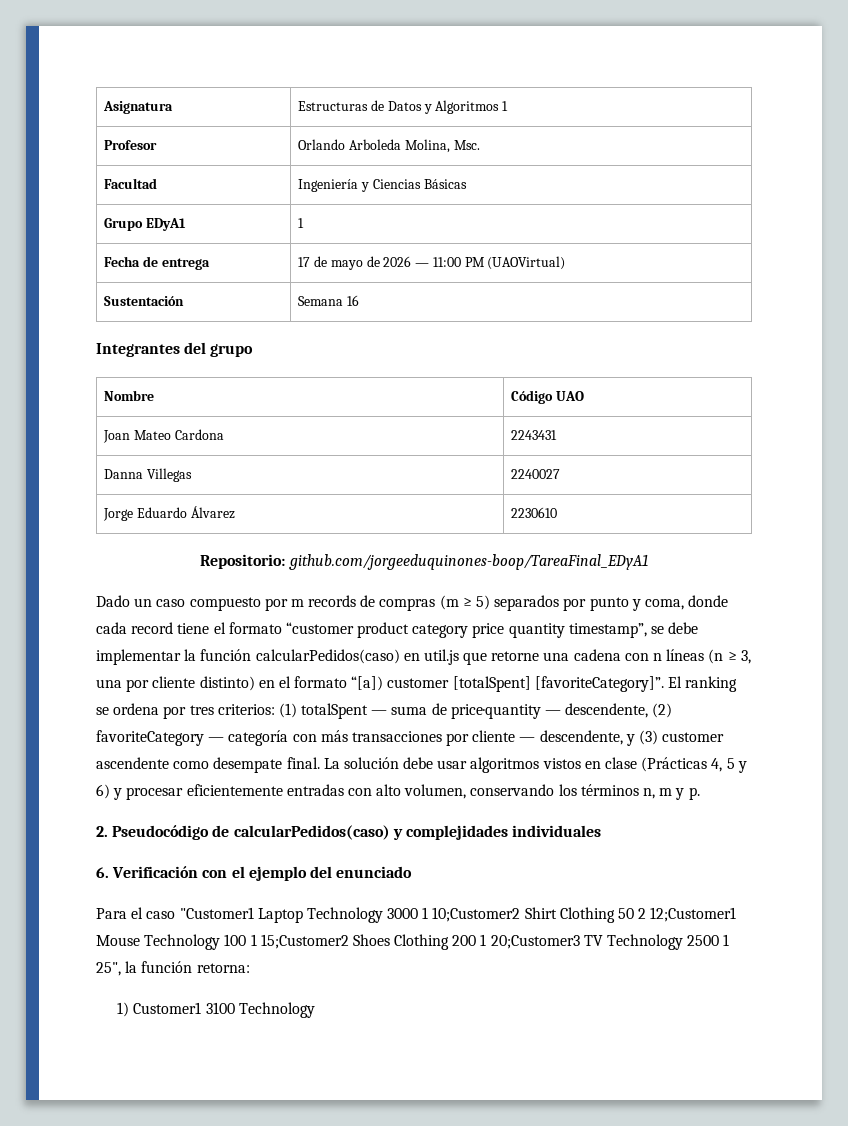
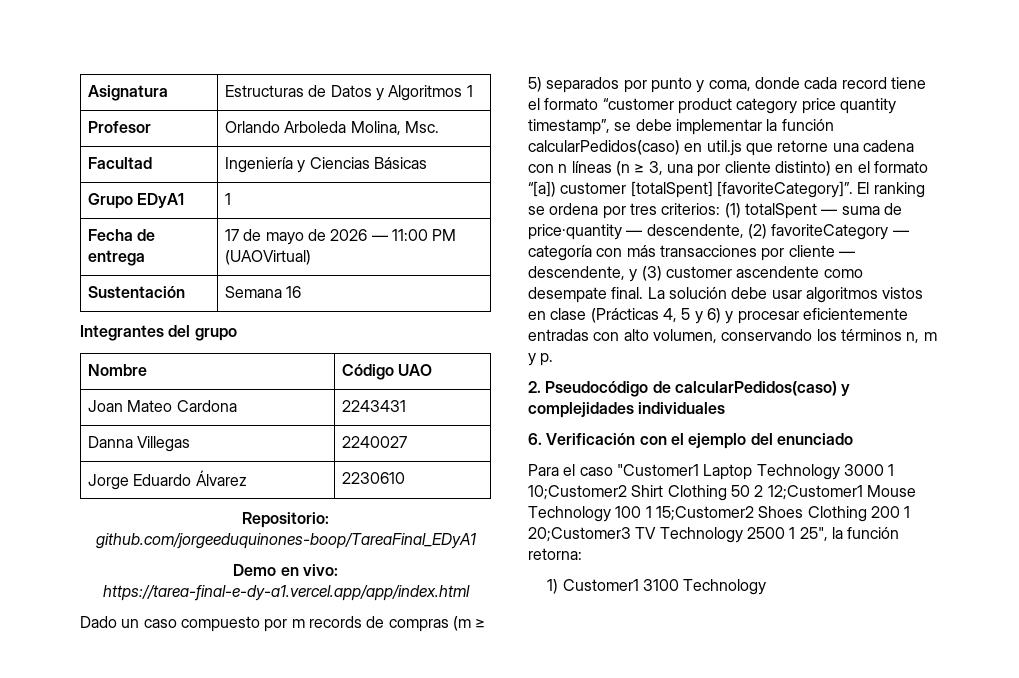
(648, 562) none -> [233,564,338,576] [102,585,470,601] // Demo en vivo: https://tarea-final-e-dy-a1.vercel.app/app/index.html

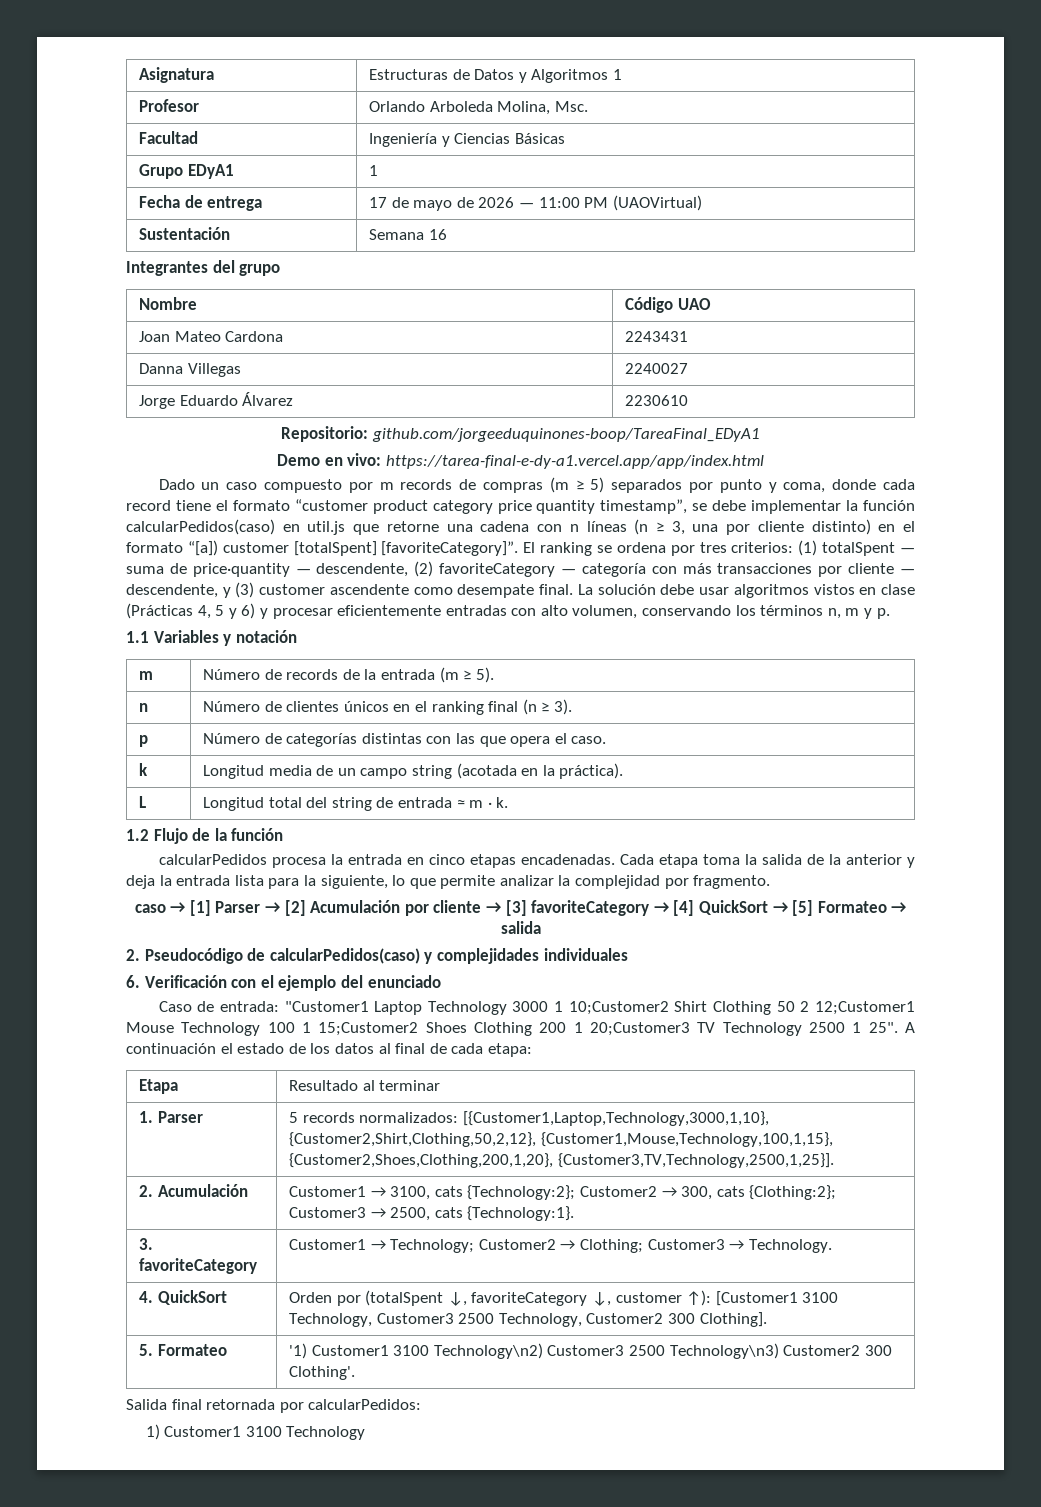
(554, 359) none -> [126,630,297,646] [139,671,154,680] [203,667,494,683] [139,703,149,712] [203,699,572,715] [139,735,149,747] [203,733,607,747] [139,763,149,776] [203,763,624,779] [139,796,147,808] [203,797,509,811] [126,828,284,844] [158,854,915,868] [126,875,771,889] [134,900,907,916] [500,921,541,934] // 1.1 Variables y notación // m | Número de records de la entrada (m ≥ 5). // n | Número de clientes únicos en el ranking final (n ≥ 3). // p | Número de categorías distintas con las que opera el caso. // k | Longitud media de un campo string (acotada en la práctica). // L | Longitud total del string de entrada ≈ m · k. // 1.2 Flujo de la función // calcularPedidos procesa la entrada en cinco etapas encadenadas. Cada etapa toma la salida de la anterior y deja la entrada lista para la siguiente, lo que permite analizar la complejidad por fragmento. // caso → [1] Parser → [2] Acumulación por cliente → [3] favoriteCategory → [4] QuickSort → [5] Formateo → salida
[528,464,613,476] Para el caso -> [158,1001,279,1012] Caso de entrada:
[799,527,900,541] [528,548,582,560] 25", la función retorna: -> [868,1022,916,1033] [126,1043,532,1057] [139,1079,179,1094] [289,1080,441,1091] [139,1111,203,1123] [289,1111,769,1126] [289,1132,833,1147] [289,1153,834,1168] [139,1184,248,1197] [289,1185,837,1200] [289,1206,575,1221] [139,1238,154,1250] [139,1258,258,1274] [289,1239,832,1253] [139,1290,227,1305] [289,1290,839,1306] [289,1312,767,1327] [139,1344,227,1356] [289,1343,892,1359] [289,1366,356,1380] [126,1399,422,1413] 25". A continuación el estado de los datos al final de cada etapa: // Etapa | Resultado al terminar // 1. Parser | 5 records normalizados: [{Customer1,Laptop,Technology,3000,1,10}, {Customer2,Shirt,Clothing,50,2,12}, {Customer1,Mouse,Technology,100,1,15}, {Customer2,Shoes,Clothing,200,1,20}, {Customer3,TV,Technology,2500,1,25}]. // 2. Acumulación | Customer1 → 3100, cats {Technology:2}; Customer2 → 300, cats {Clothing:2}; Customer3 → 2500, cats {Technology:1}. // 3. favoriteCategory | Customer1 → Technology; Customer2 → Clothing; Customer3 → Technology. // 4. QuickSort | Orden por (totalSpent ↓, favoriteCategory ↓, customer ↑): [Customer1 3100 Technology, Customer3 2500 Technology, Customer2 300 Clothing]. // 5. Formateo | '1) Customer1 3100 Technology\n2) Customer3 2500 Technology\n3) Customer2 300 Clothing'. // Salida final retornada por calcularPedidos:

